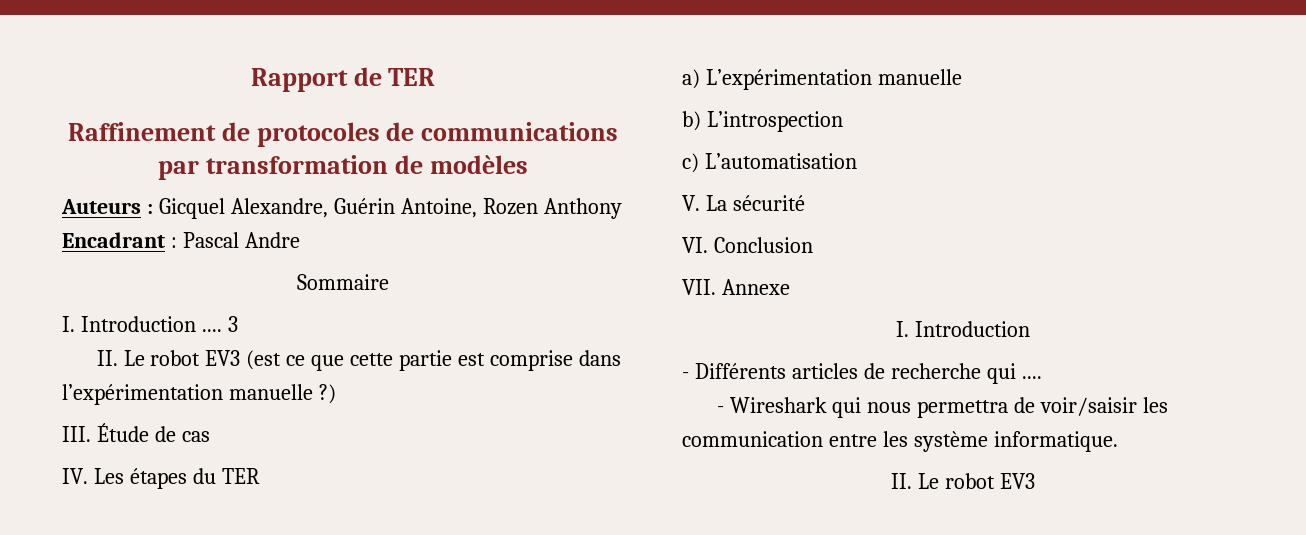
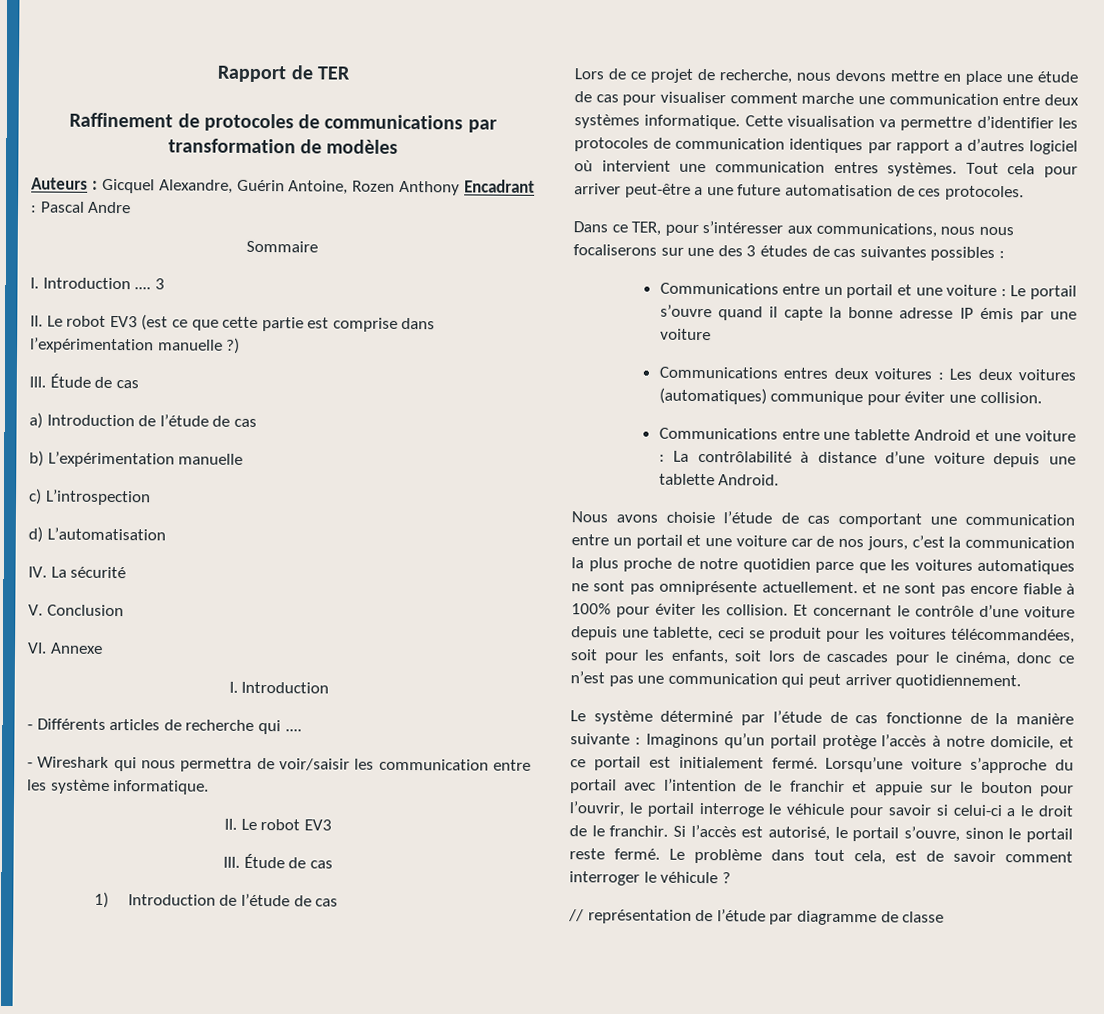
[62,468,260,489] [682,69,700,89] IV. Les étapes du TER // a) -> [29,412,257,429] [29,450,44,467] a) Introduction de l’étude de cas // b)
[682,111,701,131] b) -> [29,488,42,505] c)
[682,153,699,173] c) -> [28,526,43,543] d)
[682,195,700,211] V. -> [28,566,47,578] IV.
[682,237,708,253] VI. -> [28,604,43,616] V.
[682,279,716,295] VII. -> [27,642,47,654] VI.
(1035, 481) none -> [223,853,333,869] [93,891,339,908] [574,68,1078,86] [574,91,1079,106] [574,114,1078,131] [574,137,1078,155] [574,160,1078,178] [574,183,1024,201] [573,221,1014,238] [573,244,1005,262] [659,282,1077,300] [659,304,1077,323] [659,328,711,341] [658,366,1076,381] [658,387,1042,406] [658,427,1076,442] [658,450,1076,468] [658,473,780,486] [571,511,1075,528] [571,534,1075,551] [571,557,1075,575] [571,580,1075,597] [571,603,1075,618] [571,626,1075,644] [570,649,1075,667] [570,671,1022,690] [570,710,1074,726] [570,733,1074,751] [570,756,1074,774] [570,778,1074,797] [569,801,1073,819] [569,824,1073,843] [569,848,1073,865] [569,871,731,886] [568,909,945,926] // III. Étude de cas // 1) Introduction de l’étude de cas // Lors de ce projet de recherche, nous devons mettre en place une étude de cas pour visualiser comment marche une communication entre deux systèmes informatique. Cette visualisation va permettre d’identifier les protocoles de communication identiques par rapport a d’autres logiciel où intervient une communication entres systèmes. Tout cela pour arriver peut-être a une future automatisation de ces protocoles. // Dans ce TER, pour s’intéresser aux communications, nous nous focaliserons sur une des 3 études de cas suivantes possibles : // Communications entre un portail et une voiture : Le portail s’ouvre quand il capte la bonne adresse IP émis par une voiture // Communications entres deux voitures : Les deux voitures (automatiques) communique pour éviter une collision. // Communications entre une tablette Android et une voiture : La contrôlabilité à distance d’une voiture depuis une tablette Android. // Nous avons choisie l’étude de cas comportant une communication entre un portail et une voiture car de nos jours, c’est la communication la plus proche de notre quotidien parce que les voitures automatiques ne sont pas omniprésente actuellement. et ne sont pas encore fiable à 100% pour éviter les collision. Et concernant le contrôle d’une voiture depuis une tablette, ceci se produit pour les voitures télécommandées, soit pour les enfants, soit lors de cascades pour le cinéma, donc ce n’est pas une communication qui peut arriver quotidiennement. // Le système déterminé par l’étude de cas fonctionne de la manière suivante : Imaginons qu’un portail protège l’accès à notre domicile, et ce portail est initialement fermé. Lorsqu’une voiture s’approche du portail avec l’intention de le franchir et appuie sur le bouton pour l’ouvrir, le portail interroge le véhicule pour savoir si celui-ci a le droit de le franchir. Si l’accès est autorisé, le portail s’ouvre, sinon le portail reste fermé. Le problème dans tout cela, est de savoir comment interroger le véhicule ? // // représentation de l’étude par diagramme de classe

